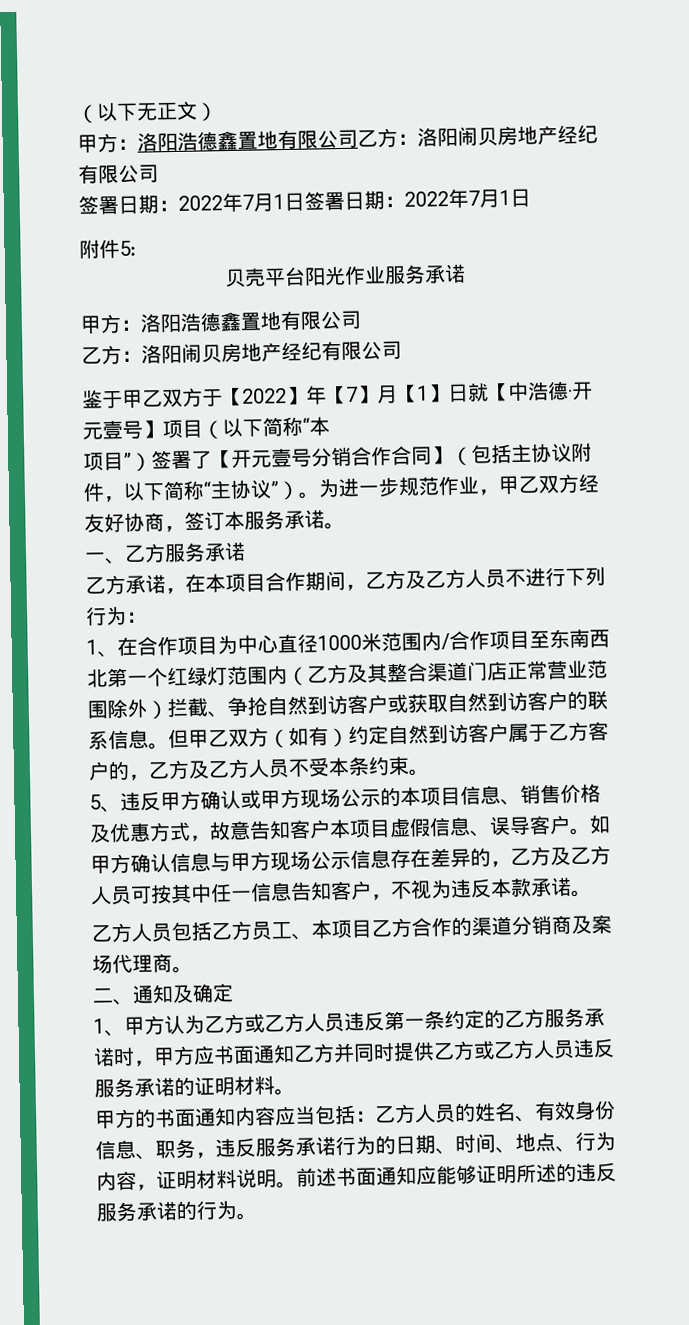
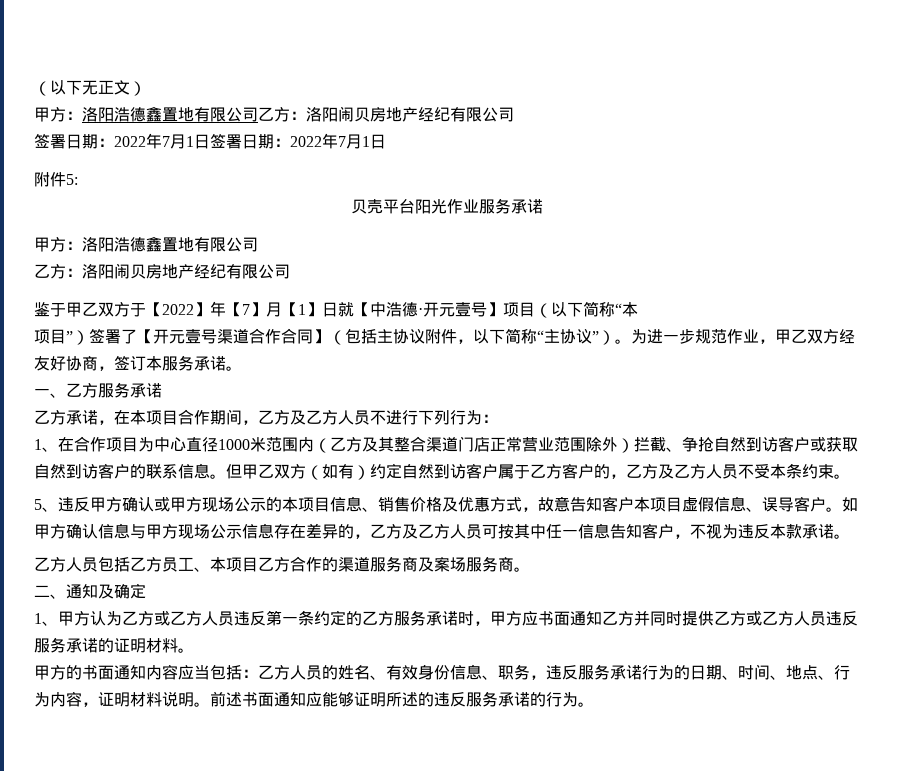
[311,446,352,467] 分销 -> [217,329,249,344] 渠道
[441,628,610,651] [87,665,288,688] /合作项目至东南西北第一个红绿灯范围内 -> (314, 444) none
[511,915,552,936] 分销 -> [370,556,402,572] 服务
[112,953,153,974] 代理 -> [466,556,498,572] 服务

